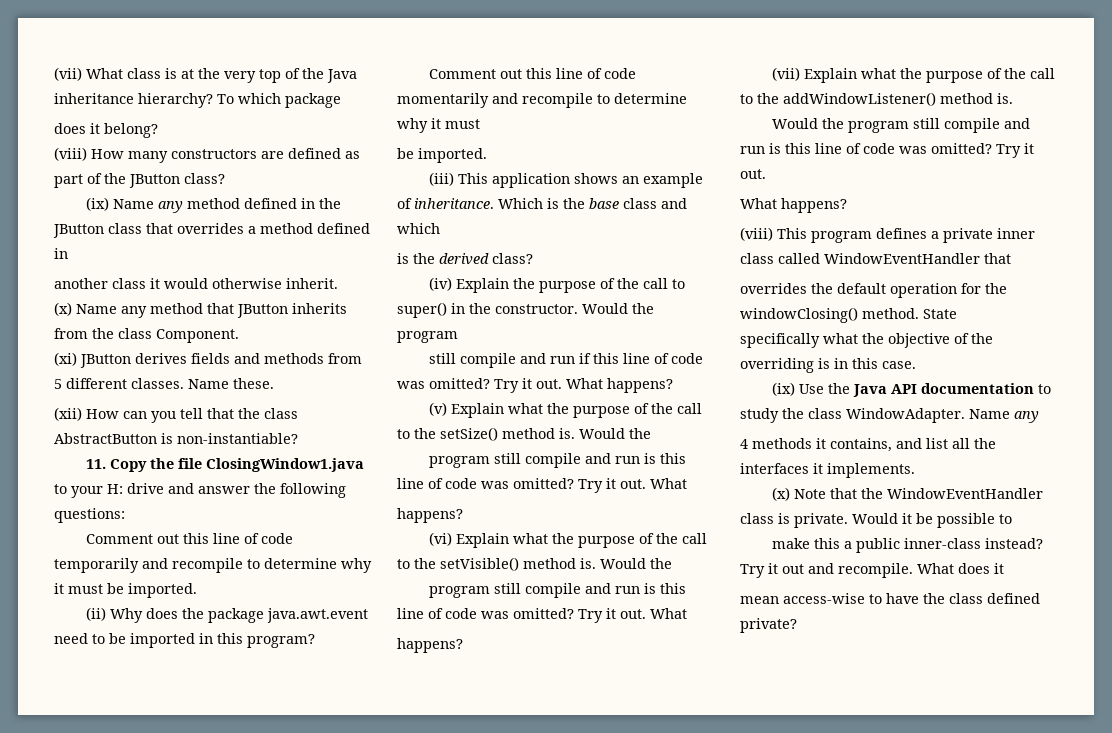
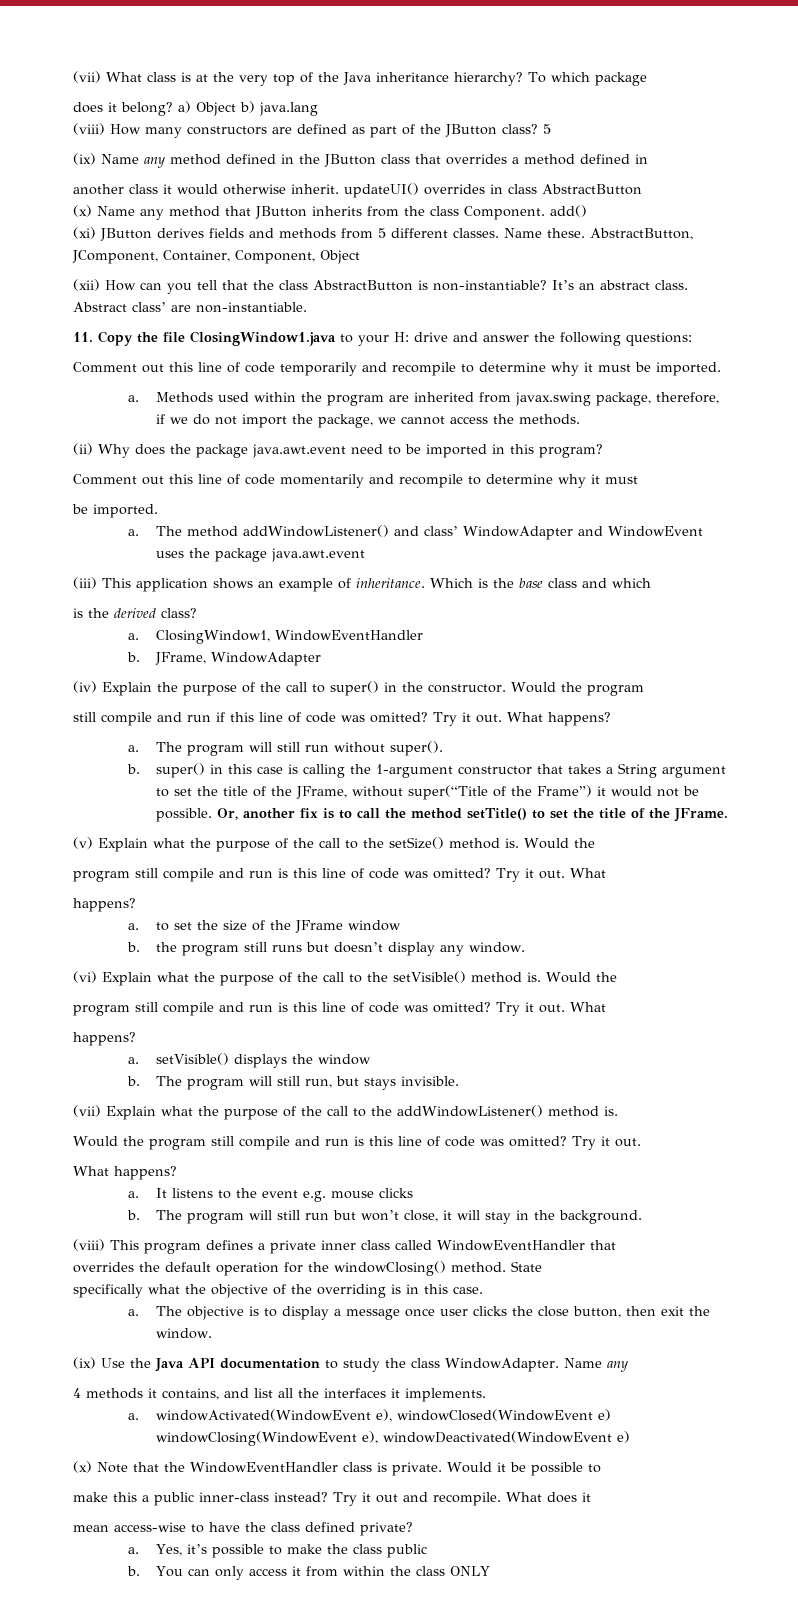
(158, 130) none -> [178,101,318,116] a) Object b) java.lang
(225, 178) none -> [543,124,551,134] 5
(338, 283) none -> [344,183,642,198] updateUI() overrides in class AbstractButton
(239, 336) none -> [550,205,587,217] add()
(274, 383) none -> [590,228,693,240] [72,250,360,264] AbstractButton, JComponent, Container, Component, Object
(298, 438) none -> [552,280,688,290] [73,302,307,313] It’s an abstract class. Abstract class’ are non-instantiable.
(197, 590) none -> [128,392,720,406] [156,414,581,428] // a. Methods used within the program are inherited from javax.swing package, therefore, if we do not import the package, we cannot access the methods.
(487, 155) none -> [128,525,704,540] [156,548,366,562] // a. The method addWindowListener() and class’ WindowAdapter and WindowEvent uses the package java.awt.event
(533, 258) none -> [128,630,424,644] [127,652,322,666] // a. ClosingWindow1, WindowEventHandler // b. JFrame, WindowAdapter
(673, 385) none -> [128,741,444,756] [127,763,727,778] [156,785,700,800] [156,808,729,822] // a. The program will still run without super(). // b. super() in this case is calling the 1-argument constructor that takes a String argument to set the title of the JFrame, without super(“Title of the Frame”) it would not be possible. Or, another fix is to call the method setTitle() to set the title of the JFrame.
(463, 515) none -> [128,920,402,933] [127,942,526,956] // a. to set the size of the JFrame window // b. the program still runs but doesn’t display any window.
(463, 645) none -> [128,1053,372,1068] [127,1076,460,1090] // a. setVisible() displays the window // b. The program will still run, but stays invisible.
(847, 205) none -> [128,1188,414,1202] [127,1210,643,1224] // a. It listens to the event e.g. mouse clicks // b. The program will still run but won’t close, it will stay in the background.
(916, 365) none -> [128,1306,711,1320] [156,1328,213,1339] // a. The objective is to display a message once user clicks the close button, then exit the window.
(915, 470) none -> [128,1409,612,1422] [156,1431,631,1446] // a. windowActivated(WindowEvent e), windowClosed(WindowEvent e) windowClosing(WindowEvent e), windowDeactivated(WindowEvent e)
(797, 625) none -> [128,1544,428,1558] [127,1566,491,1580] // a. Yes, it’s possible to make the class public // b. You can only access it from within the class ONLY

